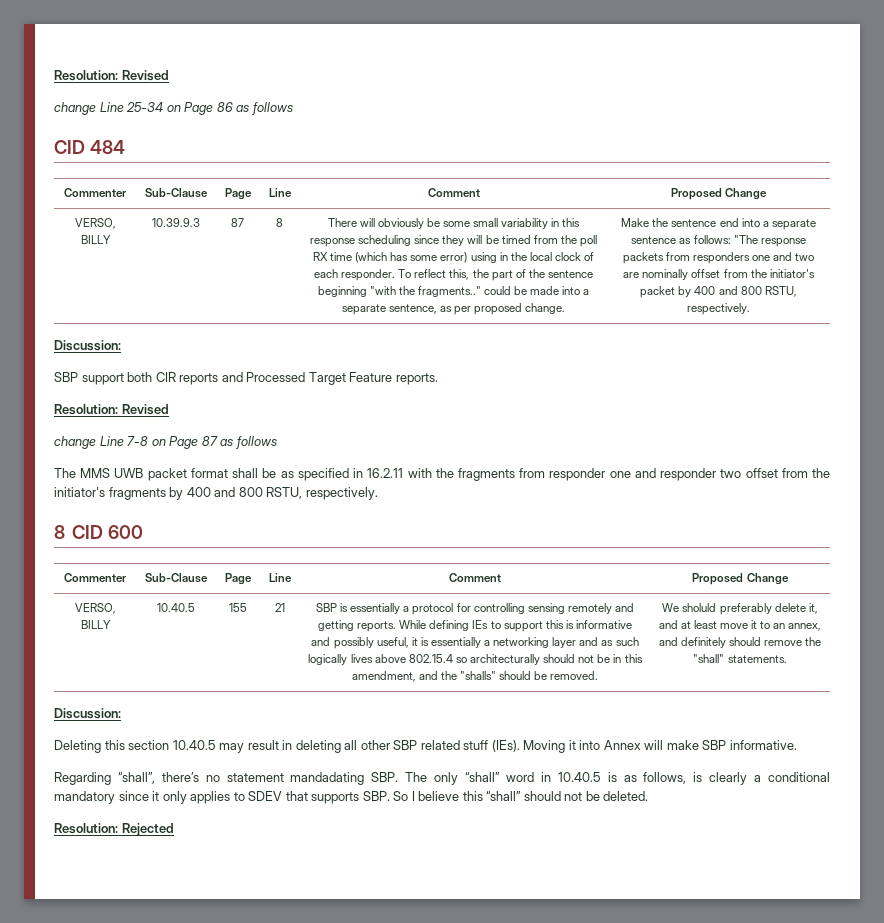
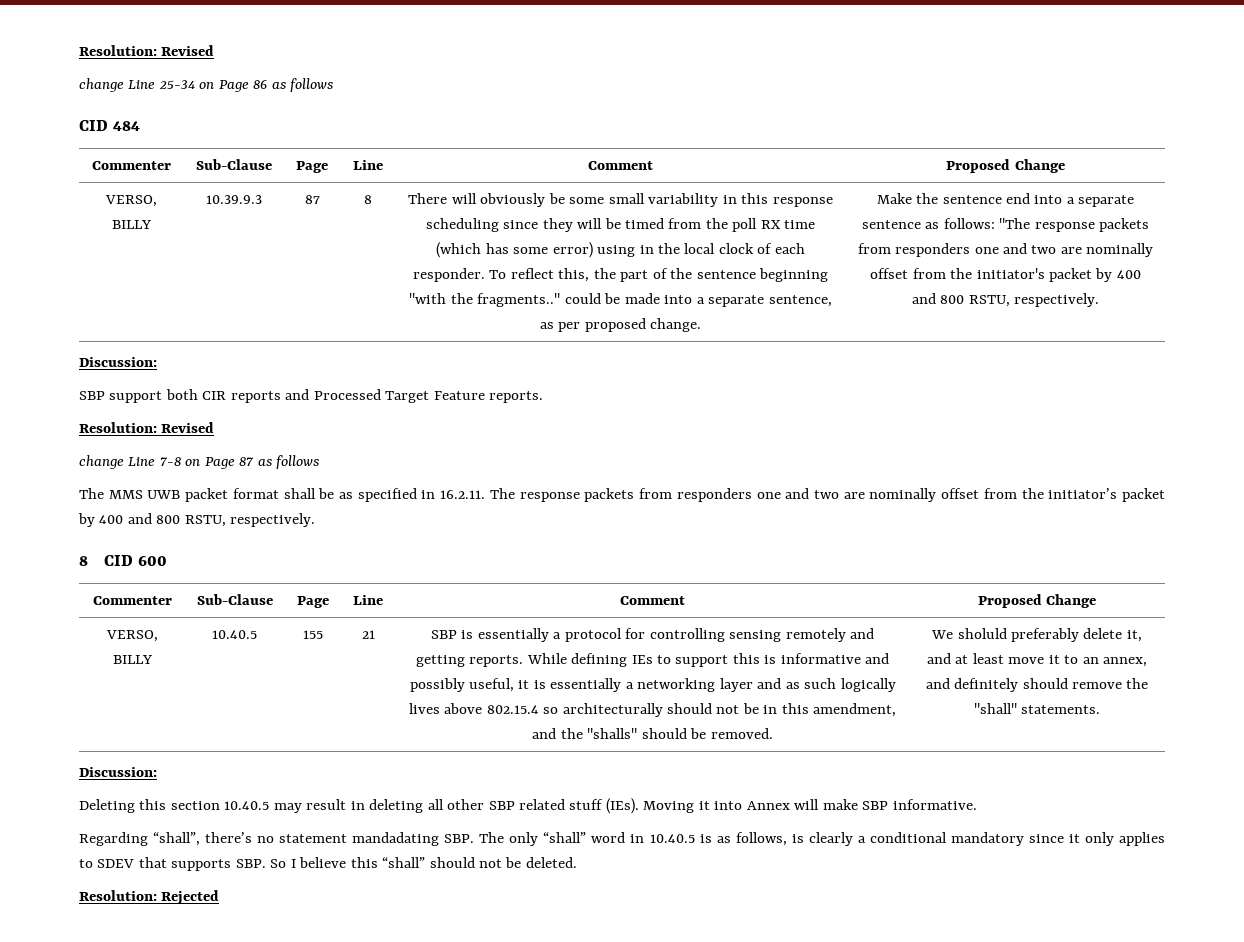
[367,468,831,481] [54,487,166,500] 16.2.11 with the fragments from responder one and responder two offset from the initiator's fragments -> [440,488,1166,502] 16.2.11. The response packets from responders one and two are nominally offset from the initiator’s packet

